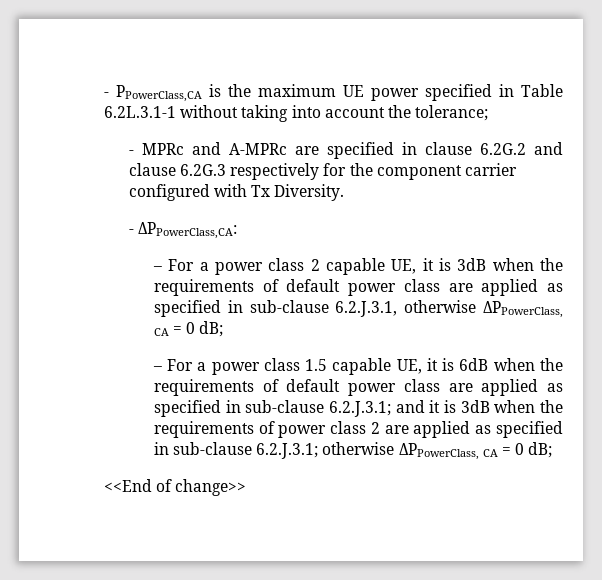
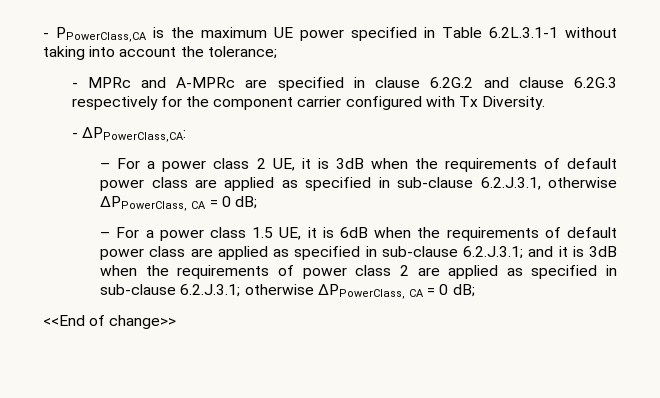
[325,258,385,275] capable -> (266, 163) none
[332,358,392,375] capable -> (274, 232) none

